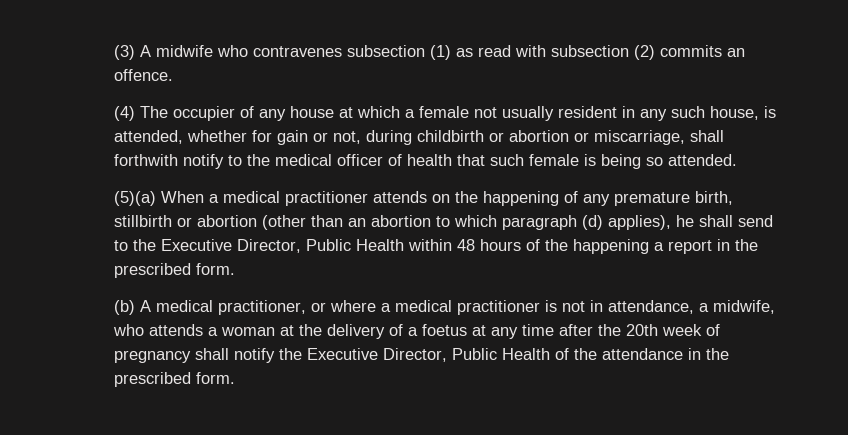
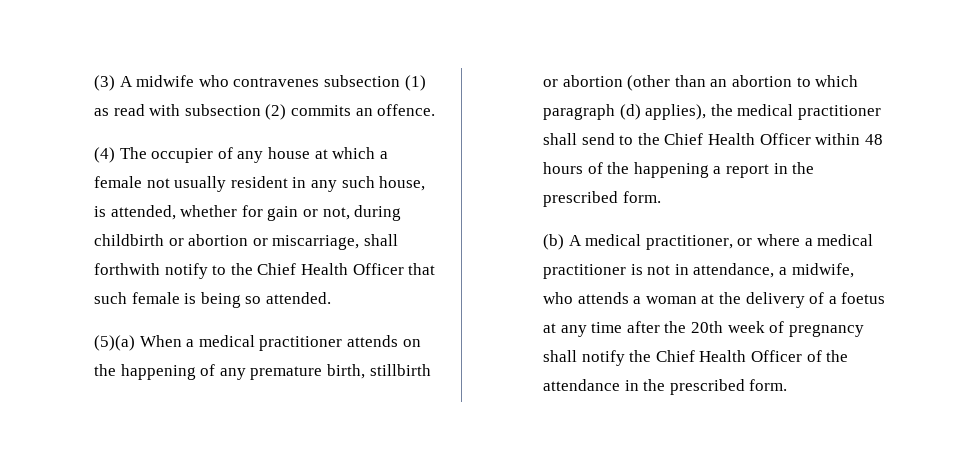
[275,154,453,166] medical officer of health -> [257,263,404,275] Chief Health Officer
[676,215,695,227] he -> [710,104,881,120] the medical practitioner
[161,239,405,253] Executive Director, Public Health -> [664,133,811,145] Chief Health Officer
[307,348,551,362] Executive Director, Public Health -> [655,350,802,362] Chief Health Officer

